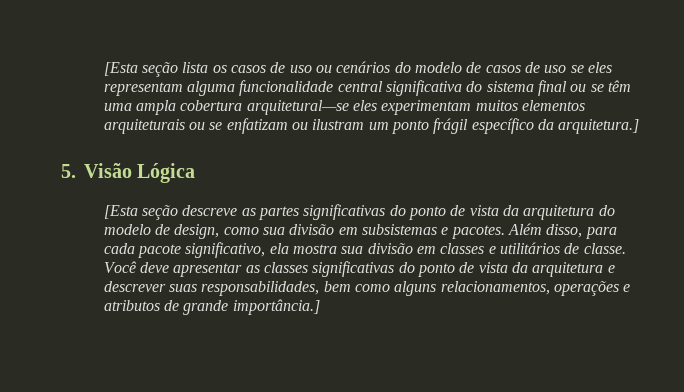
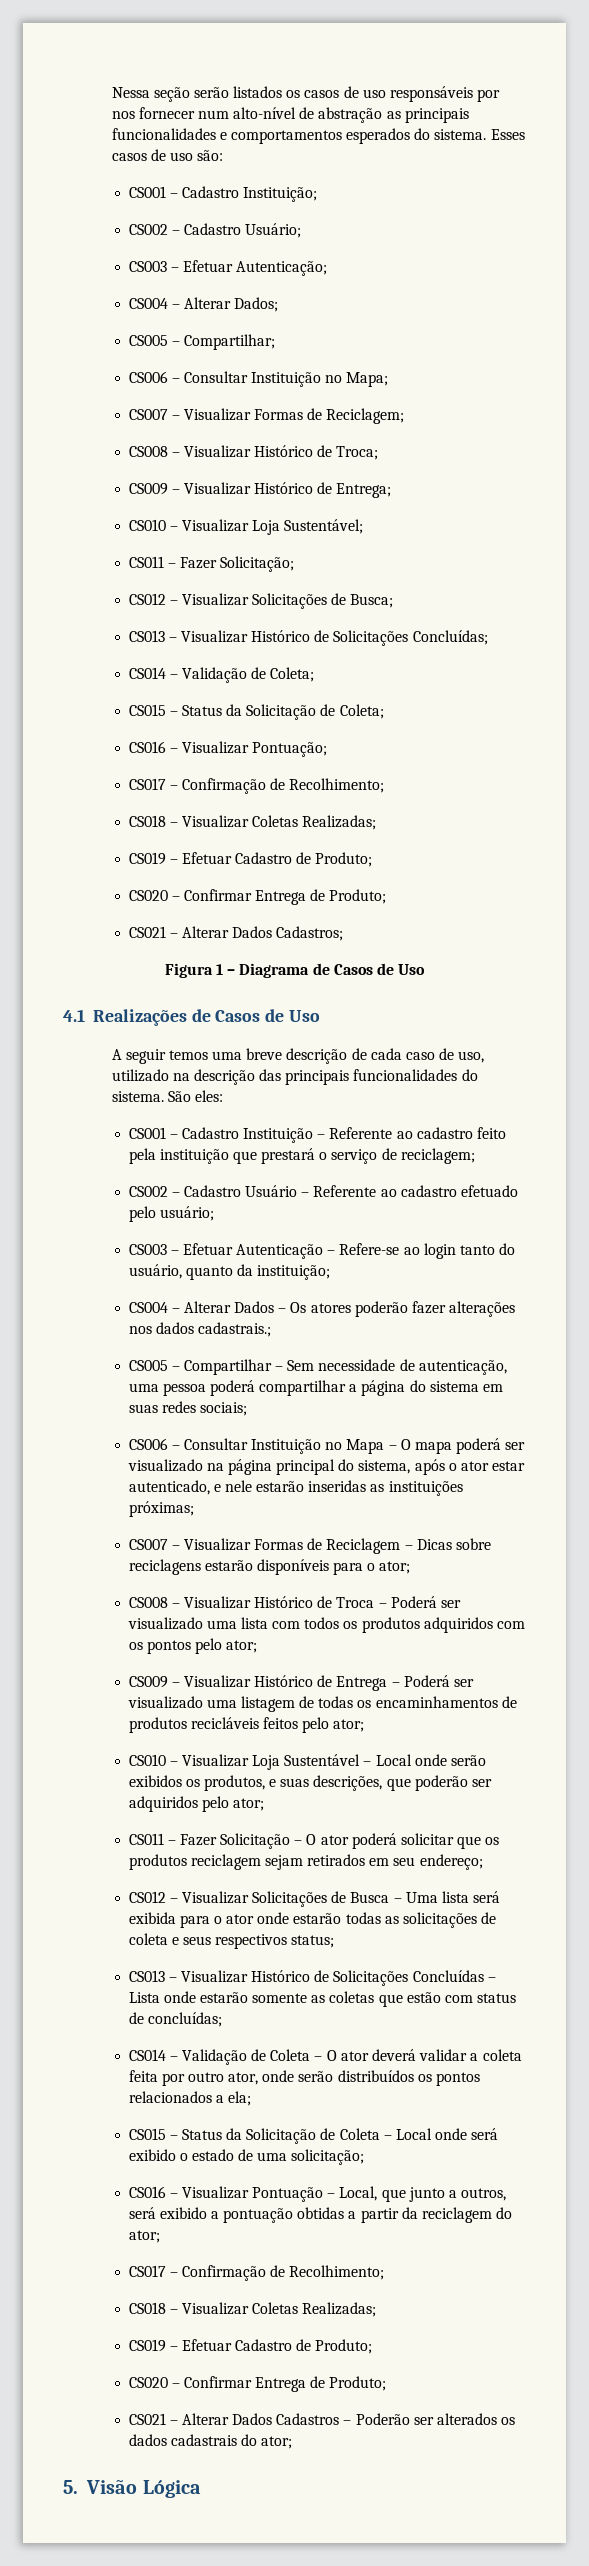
[103,61,612,77] [103,80,631,96] [103,100,585,115] [103,118,640,134] [61,163,196,183] [103,204,615,220] [103,223,617,239] [103,242,626,258] [103,261,615,277] [103,281,631,296] [103,299,320,315] [Esta seção lista os casos de uso ou cenários do modelo de casos de uso se eles representam alguma funcionalidade central significativa do sistema final ou se têm uma ampla cobertura arquitetural—se eles experimentam muitos elementos arquiteturais ou se enfatizam ou ilustram um ponto frágil específico da arquitetura.] // 5. Visão Lógica // [Esta seção descreve as partes significativas do ponto de vista da arquitetura do modelo de design, como sua divisão em subsistemas e pacotes. Além disso, para cada pacote significativo, ela mostra sua divisão em classes e utilitários de classe. Você deve apresentar as classes significativas do ponto de vista da arquitetura e descrever suas responsabilidades, bem como alguns relacionamentos, operações e atributos de grande importância.] -> [111,86,501,102] [111,107,469,123] [111,128,525,144] [111,149,224,161] [128,186,318,202] [128,223,302,238] [128,260,328,276] [128,297,279,312] [128,334,275,350] [128,371,389,387] [128,408,405,424] [128,445,379,460] [128,482,392,498] [128,519,364,535] [128,556,295,572] [128,593,394,609] [128,630,488,646] [128,667,315,683] [128,704,384,720] [128,741,328,757] [128,778,385,794] [128,815,377,830] [128,852,373,867] [128,889,387,905] [128,926,344,941] [164,963,426,978] [63,1009,321,1026] [111,1048,485,1064] [111,1069,478,1085] [111,1090,223,1102] [128,1127,507,1143] [128,1148,475,1164] [128,1185,519,1197] [128,1206,214,1222] [128,1243,516,1259] [128,1264,331,1280] [128,1301,516,1317] [128,1322,271,1337] [128,1359,507,1375] [128,1380,504,1396] [128,1401,247,1416] [128,1438,526,1454] [127,1459,526,1475] [128,1480,463,1496] [128,1501,194,1517] [128,1538,492,1554] [128,1559,411,1575] [128,1596,462,1609] [127,1617,526,1633] [128,1638,258,1654] [128,1675,475,1691] [127,1696,517,1712] [128,1717,365,1733] [128,1754,487,1770] [128,1775,493,1791] [128,1796,264,1812] [128,1833,500,1849] [128,1854,483,1870] [128,1891,501,1907] [128,1912,497,1928] [128,1933,335,1949] [128,1970,496,1986] [128,1991,517,2007] [128,2012,222,2027] [128,2049,522,2065] [128,2070,481,2086] [128,2091,251,2106] [128,2128,499,2144] [128,2149,365,2165] [128,2186,507,2202] [128,2207,513,2223] [128,2230,160,2243] [128,2265,385,2281] [128,2302,377,2317] [128,2339,373,2354] [128,2376,387,2392] [128,2413,516,2425] [128,2434,293,2449] [63,2480,201,2498] Nessa seção serão listados os casos de uso responsáveis por nos fornecer num alto-nível de abstração as principais funcionalidades e comportamentos esperados do sistema. Esses casos de uso são: // CS001 – Cadastro Instituição; // CS002 – Cadastro Usuário; // CS003 – Efetuar Autenticação; // CS004 – Alterar Dados; // CS005 – Compartilhar; // CS006 – Consultar Instituição no Mapa; // CS007 – Visualizar Formas de Reciclagem; // CS008 – Visualizar Histórico de Troca; // CS009 – Visualizar Histórico de Entrega; // CS010 – Visualizar Loja Sustentável; // CS011 – Fazer Solicitação; // CS012 – Visualizar Solicitações de Busca; // CS013 – Visualizar Histórico de Solicitações Concluídas; // CS014 – Validação de Coleta; // CS015 – Status da Solicitação de Coleta; // CS016 – Visualizar Pontuação; // CS017 – Confirmação de Recolhimento; // CS018 – Visualizar Coletas Realizadas; // CS019 – Efetuar Cadastro de Produto; // CS020 – Confirmar Entrega de Produto; // CS021 – Alterar Dados Cadastros; // Figura 1 – Diagrama de Casos de Uso // 4.1 Realizações de Casos de Uso // A seguir temos uma breve descrição de cada caso de uso, utilizado na descrição das principais funcionalidades do sistema. São eles: // CS001 – Cadastro Instituição – Referente ao cadastro feito pela instituição que prestará o serviço de reciclagem; // CS002 – Cadastro Usuário – Referente ao cadastro efetuado pelo usuário; // CS003 – Efetuar Autenticação – Refere-se ao login tanto do usuário, quanto da instituição; // CS004 – Alterar Dados – Os atores poderão fazer alterações nos dados cadastrais.; // CS005 – Compartilhar – Sem necessidade de autenticação, uma pessoa poderá compartilhar a página do sistema em suas redes sociais; // CS006 – Consultar Instituição no Mapa – O mapa poderá ser visualizado na página principal do sistema, após o ator estar autenticado, e nele estarão inseridas as instituições próximas; // CS007 – Visualizar Formas de Reciclagem – Dicas sobre reciclagens estarão disponíveis para o ator; // CS008 – Visualizar Histórico de Troca – Poderá ser visualizado uma lista com todos os produtos adquiridos com os pontos pelo ator; // CS009 – Visualizar Histórico de Entrega – Poderá ser visualizado uma listagem de todas os encaminhamentos de produtos recicláveis feitos pelo ator; // CS010 – Visualizar Loja Sustentável – Local onde serão exibidos os produtos, e suas descrições, que poderão ser adquiridos pelo ator; // CS011 – Fazer Solicitação – O ator poderá solicitar que os produtos reciclagem sejam retirados em seu endereço; // CS012 – Visualizar Solicitações de Busca – Uma lista será exibida para o ator onde estarão todas as solicitações de coleta e seus respectivos status; // CS013 – Visualizar Histórico de Solicitações Concluídas – Lista onde estarão somente as coletas que estão com status de concluídas; // CS014 – Validação de Coleta – O ator deverá validar a coleta feita por outro ator, onde serão distribuídos os pontos relacionados a ela; // CS015 – Status da Solicitação de Coleta – Local onde será exibido o estado de uma solicitação; // CS016 – Visualizar Pontuação – Local, que junto a outros, será exibido a pontuação obtidas a partir da reciclagem do ator; // CS017 – Confirmação de Recolhimento; // CS018 – Visualizar Coletas Realizadas; // CS019 – Efetuar Cadastro de Produto; // CS020 – Confirmar Entrega de Produto; // CS021 – Alterar Dados Cadastros – Poderão ser alterados os dados cadastrais do ator; // 5. Visão Lógica

